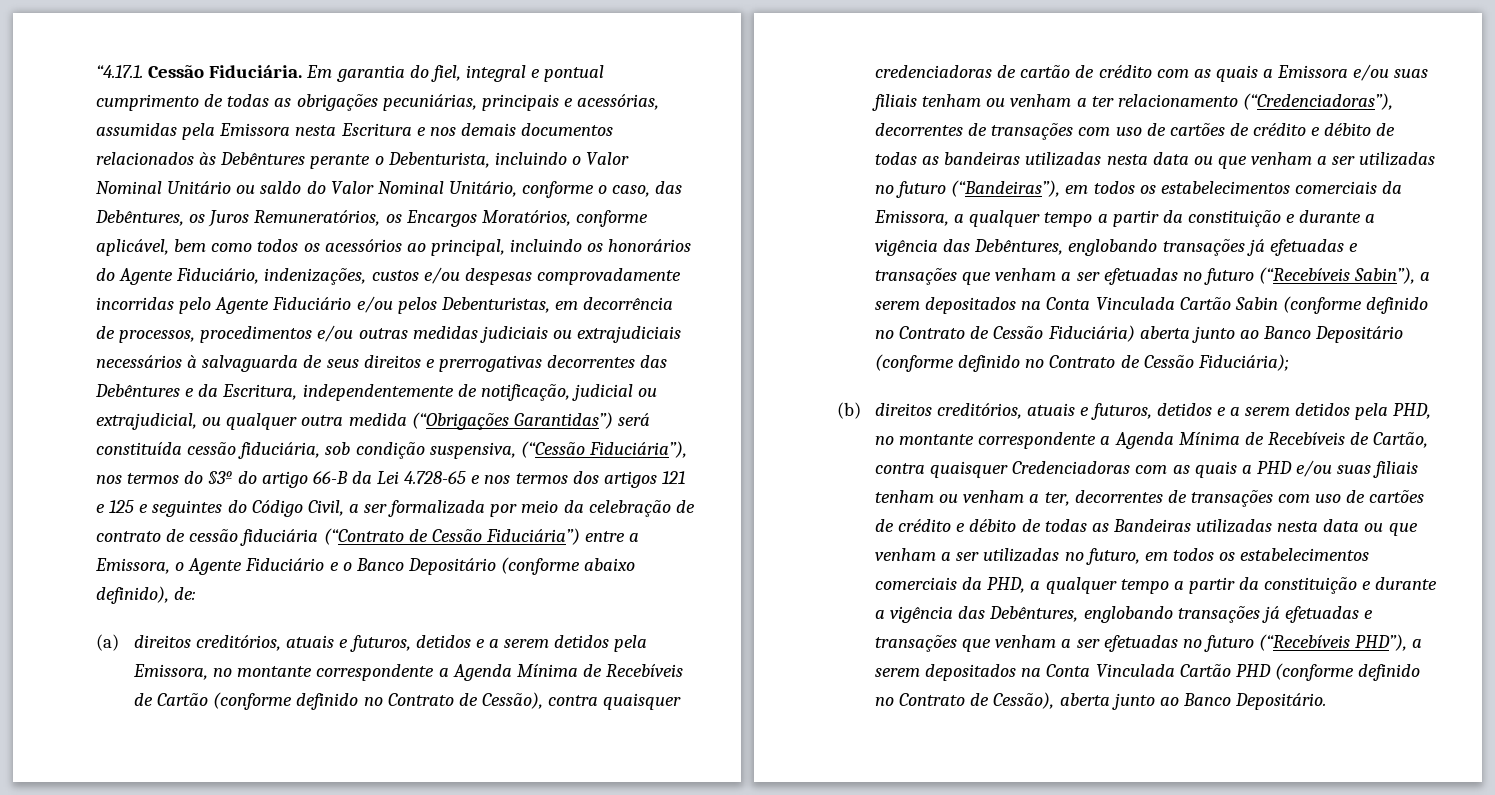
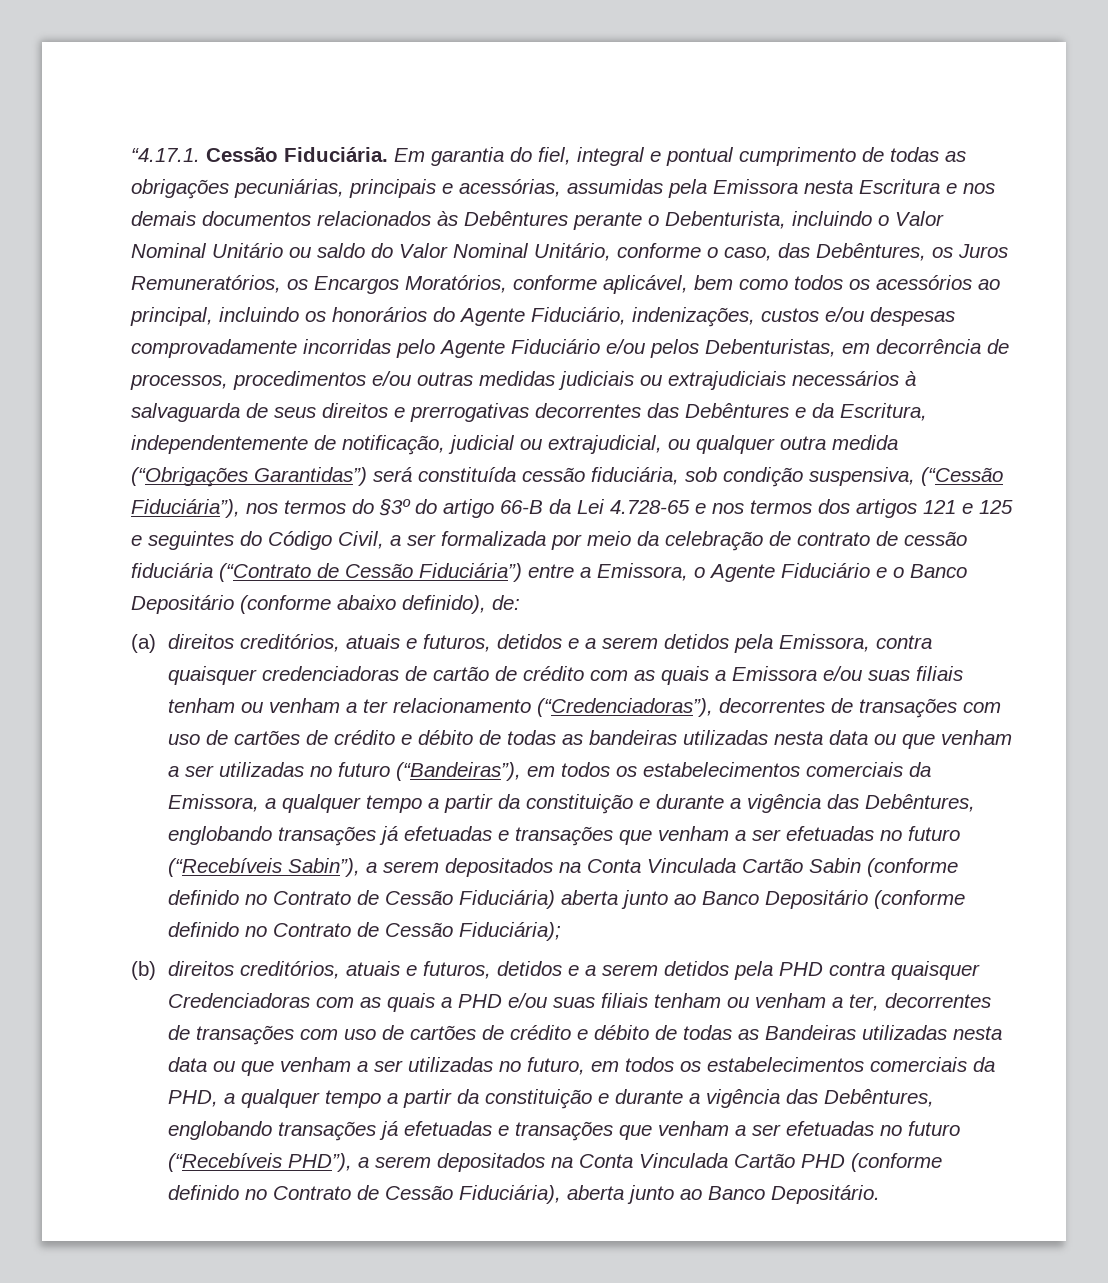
[213,664,684,681] [133,692,543,710] no montante correspondente a Agenda Mínima de Recebíveis de Cartão (conforme definido no Contrato de Cessão), -> (870, 643) none
[1393,403,1432,419] [874,431,1429,449] PHD, no montante correspondente a Agenda Mínima de Recebíveis de Cartão, -> [778,962,823,976] PHD
[993,692,1055,709] Cessão), -> [384,1185,561,1204] Cessão Fiduciária),

